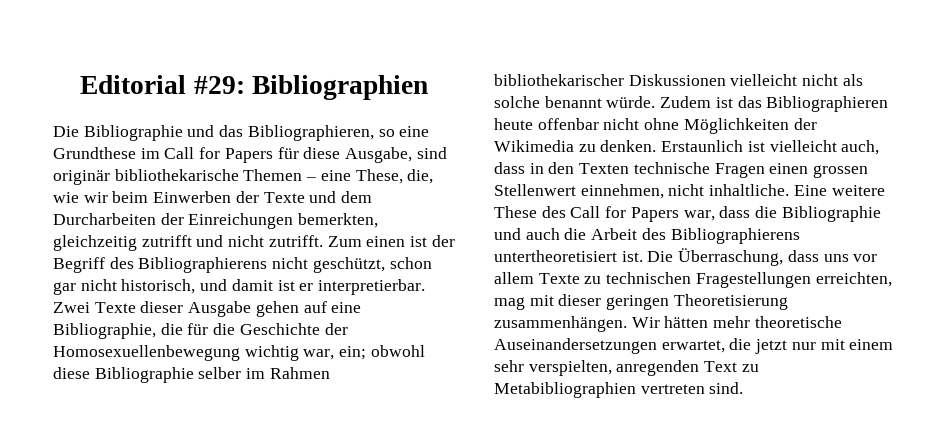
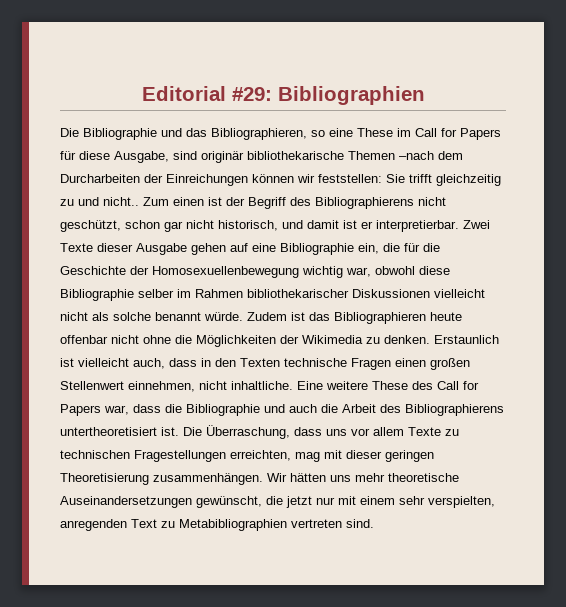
[53,147,136,159] Grundthese -> [357,128,393,137] These
[306,169,434,184] [53,191,373,203] [53,213,379,229] [53,235,323,251] – eine These, die, wie wir beim Einwerben der Texte und dem Durcharbeiten der Einreichungen bemerkten, gleichzeitig zutrifft und nicht zutrifft. -> [399,151,463,160] [60,174,501,186] [60,197,139,206] –nach dem Durcharbeiten der Einreichungen können wir feststellen: Sie trifft gleichzeitig zu und nicht..
[53,323,156,339] Bibliographie, -> [280,243,379,255] Bibliographie ein,
[339,346,367,360] ein; -> (371, 272) none
(680, 124) none -> [175,335,192,344] die
[813,165,869,178] grossen -> [430,358,470,370] großen
(709, 322) none -> [330,475,351,482] uns
[661,340,725,353] erwartet, -> [196,496,262,508] gewünscht,

